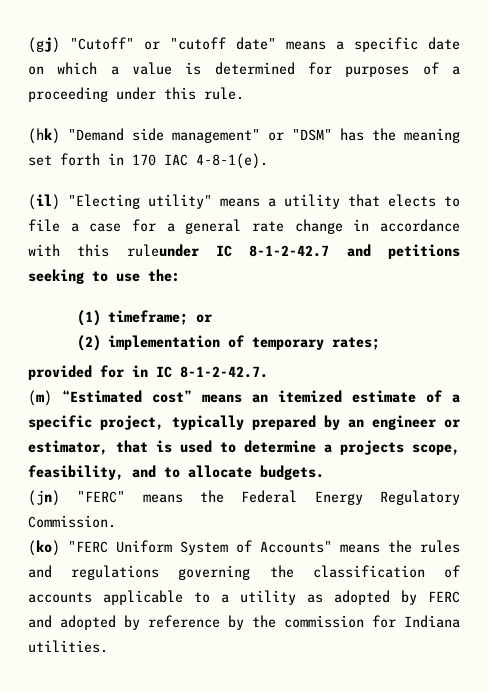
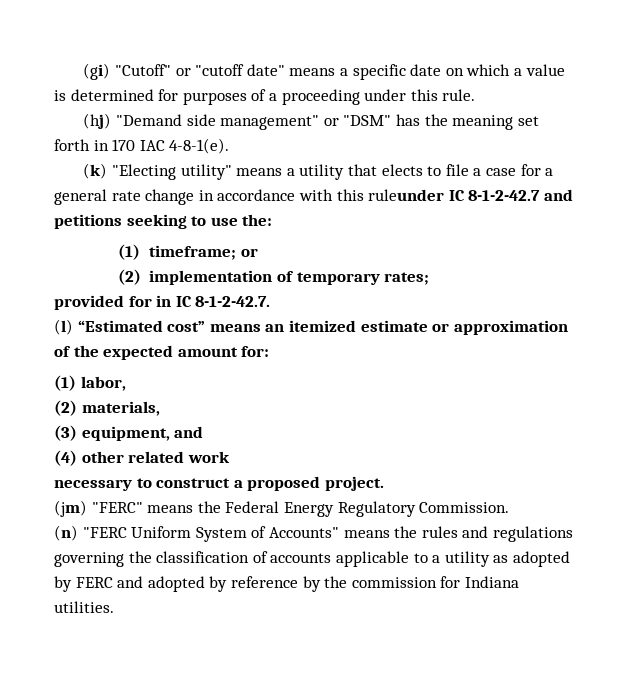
[28,37,60,53] (gj) -> [83,63,111,80] (gi)
[28,128,60,144] (hk) -> [83,113,112,129] (hj)
[28,194,60,210] (il) -> [83,163,108,179] (k)
[28,390,52,406] (m) -> [54,319,73,335] (l)
[426,390,460,403] [28,415,461,430] [28,440,460,455] [28,465,324,480] [28,490,60,506] of a specific project, typically prepared by an engineer or estimator, that is used to determine a projects scope, feasibility, and to allocate budgets. // (jn) -> [432,320,568,335] [54,345,270,360] [54,375,126,391] [54,400,160,416] [54,425,204,441] [54,450,230,466] [54,476,384,491] [54,500,87,517] or approximation of the expected amount for: // (1) labor, // (2) materials, // (3) equipment, and // (4) other related work // necessary to construct a proposed project. // (jm)
[28,540,60,556] (ko) -> [54,525,78,541] (n)

